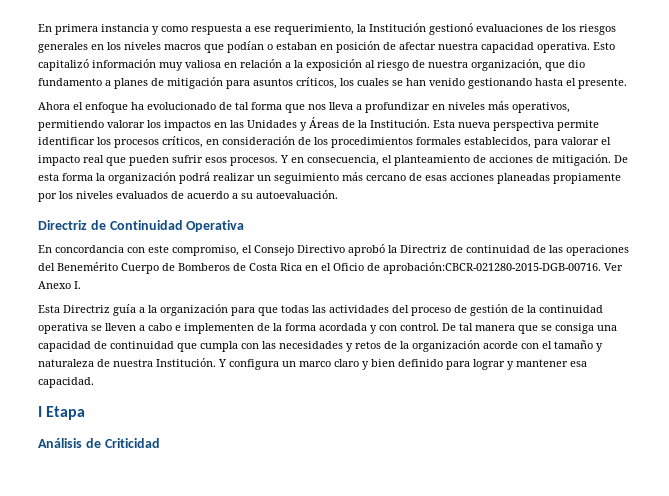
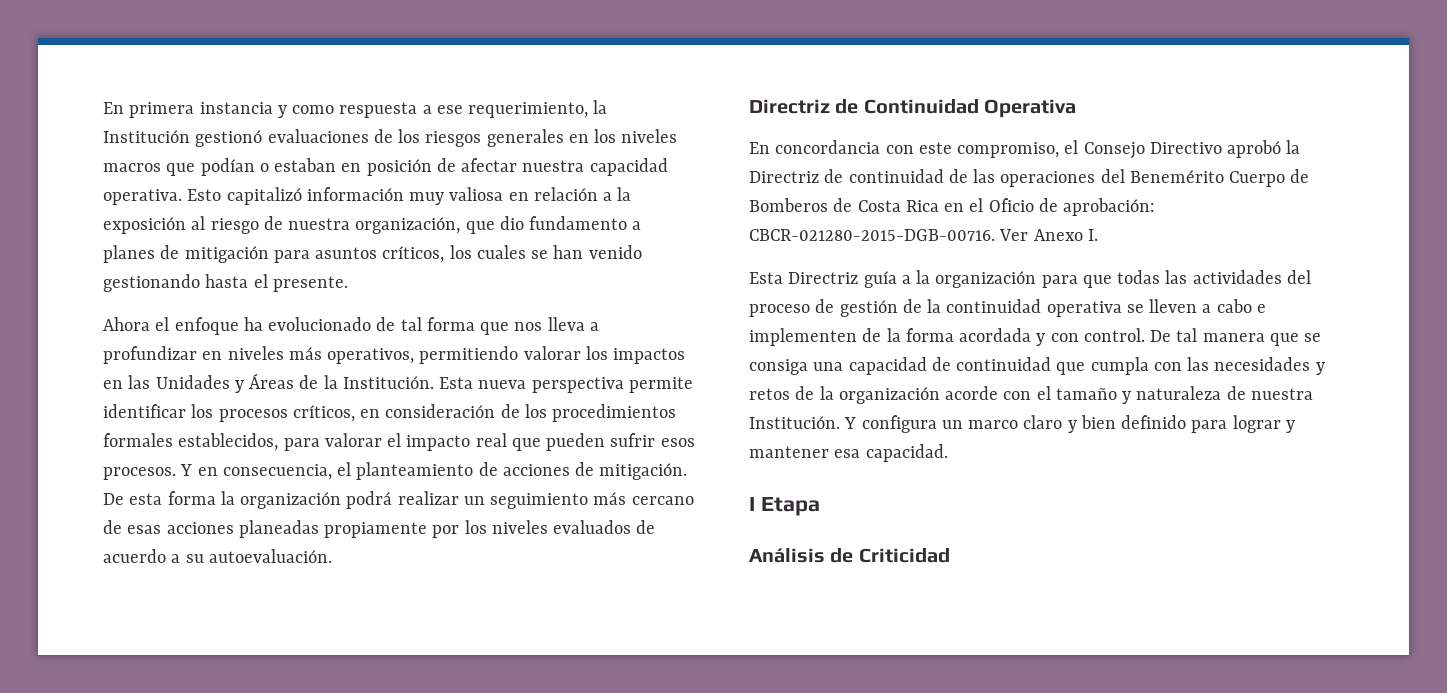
[383,262,601,274] aprobación:CBCR-021280-2015-DGB-00716. -> [1063,198,1156,216] [749,229,995,241] aprobación: CBCR-021280-2015-DGB-00716.

